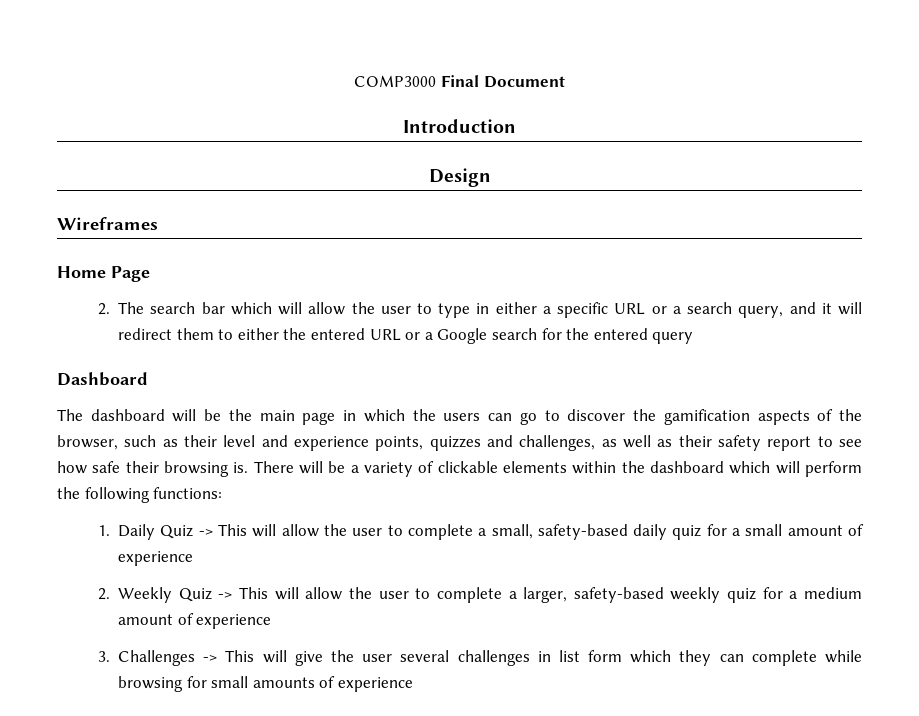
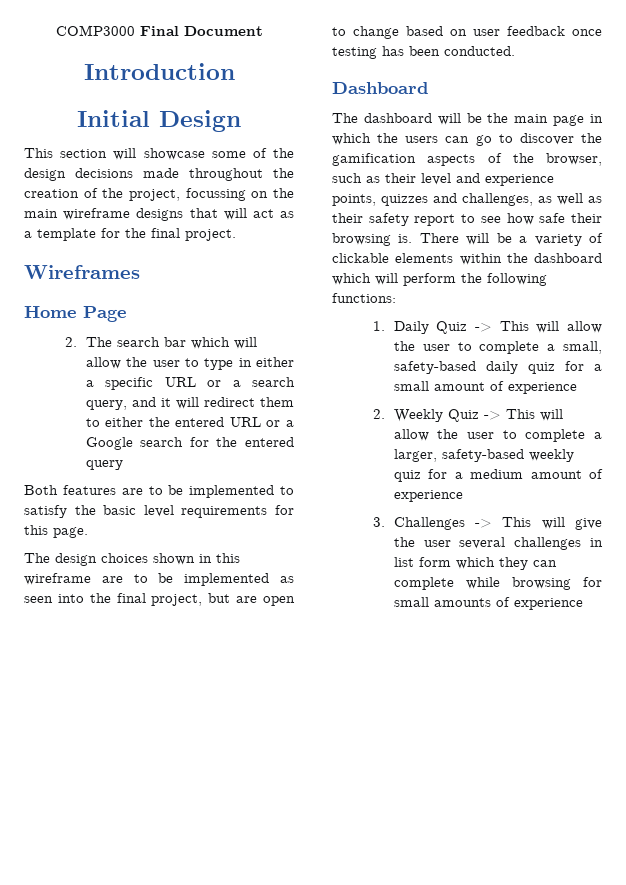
(516, 126) none -> [77,110,150,127] Initial
(491, 177) none -> [24,148,294,160] [24,168,294,181] [24,188,294,201] [24,208,294,221] [24,228,236,241] // This section will showcase some of the design decisions made throughout the creation of the project, focussing on the main wireframe designs that will act as a template for the final project.
(694, 338) none -> [24,485,294,498] [24,505,294,518] [24,525,88,538] [24,553,240,566] [24,573,294,586] [24,593,295,606] [332,26,602,39] [332,46,515,59] // Both features are to be implemented to satisfy the basic level requirements for this page. // The design choices shown in this wireframe are to be implemented as seen into the final project, but are open to change based on user feedback once testing has been conducted.

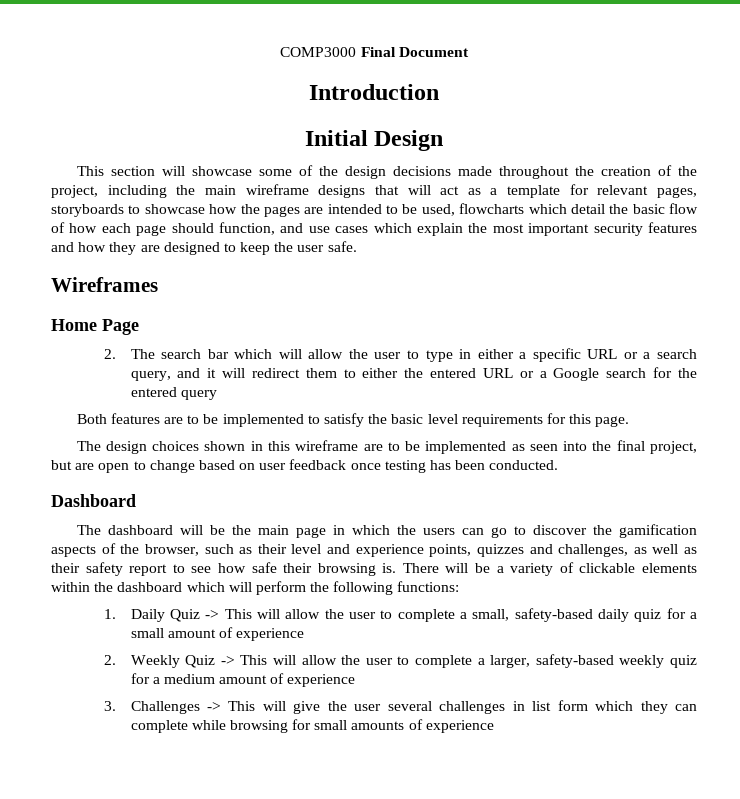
[185,188,269,201] focussing on -> [107,185,167,198] including
[125,228,236,241] the final project. -> [597,185,698,198] [51,203,698,217] [51,222,697,236] [51,241,357,255] relevant pages, storyboards to showcase how the pages are intended to be used, flowcharts which detail the basic flow of how each page should function, and use cases which explain the most important security features and how they are designed to keep the user safe.

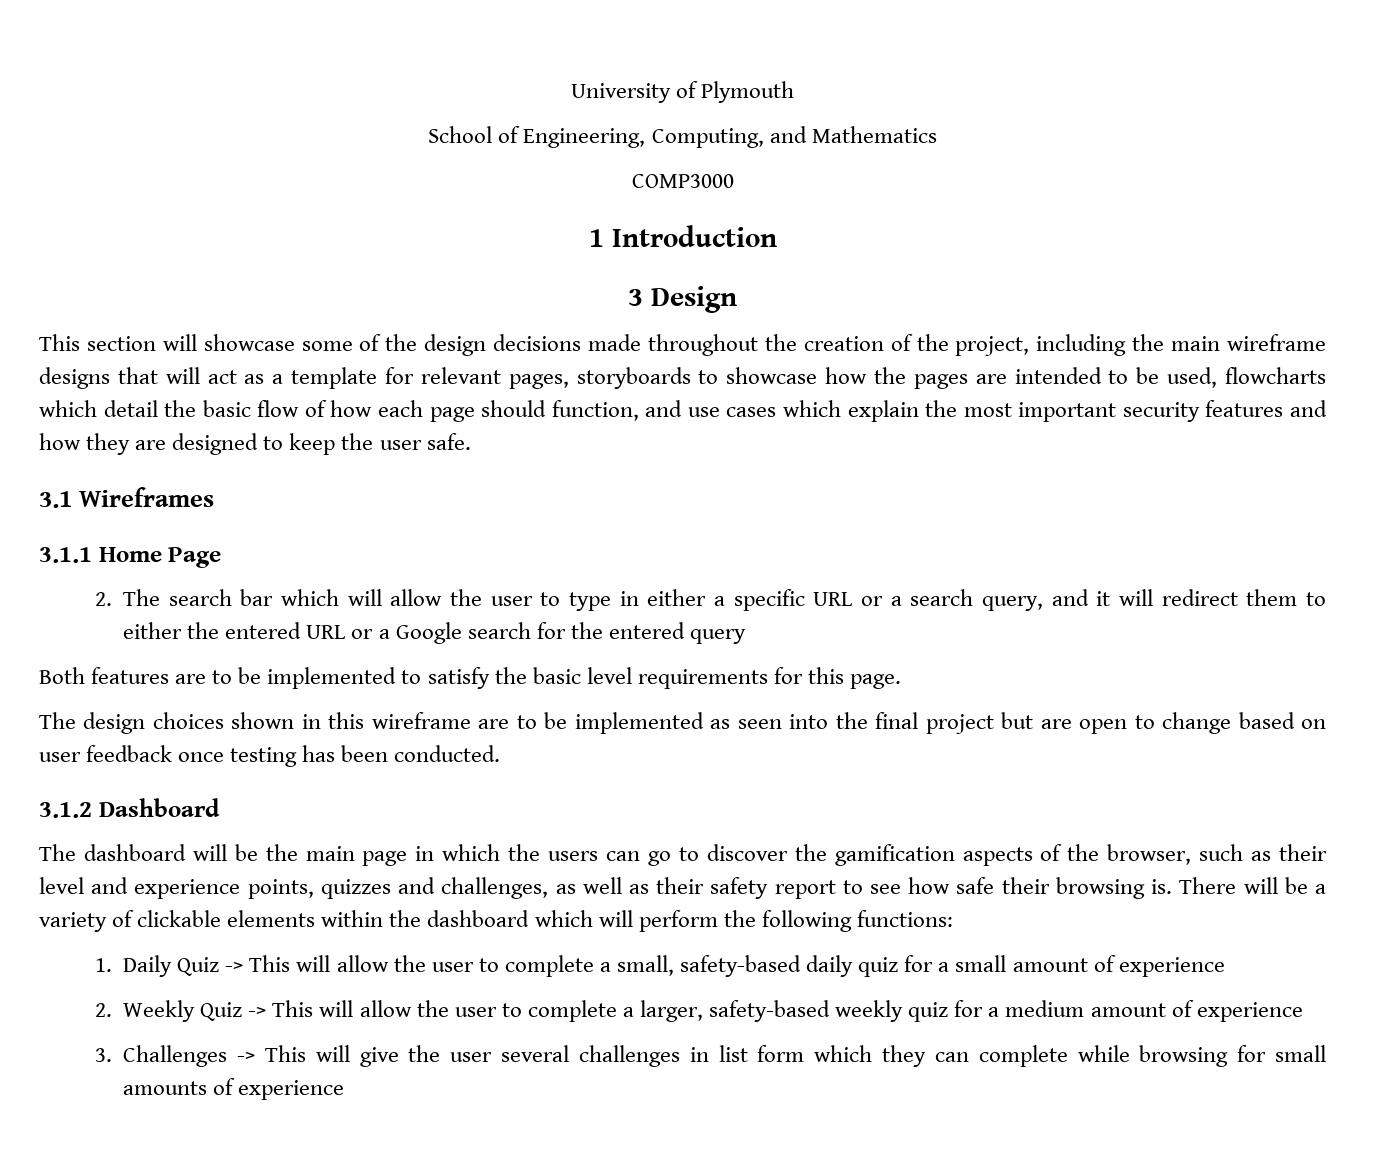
(280, 52) none -> [570,81,795,103] [428,126,937,148] University of Plymouth // School of Engineering, Computing, and Mathematics //
[360,47,469,57] Final Document // -> [588,229,604,247] // 1
[304,130,368,146] Initial -> [628,289,643,306] 3
(357, 246) none -> [39,491,72,508] 3.1
(158, 284) none -> [39,547,92,563] 3.1.1
[650,441,697,454] project, -> [925,714,994,734] project
(559, 465) none -> [39,802,92,818] 3.1.2

